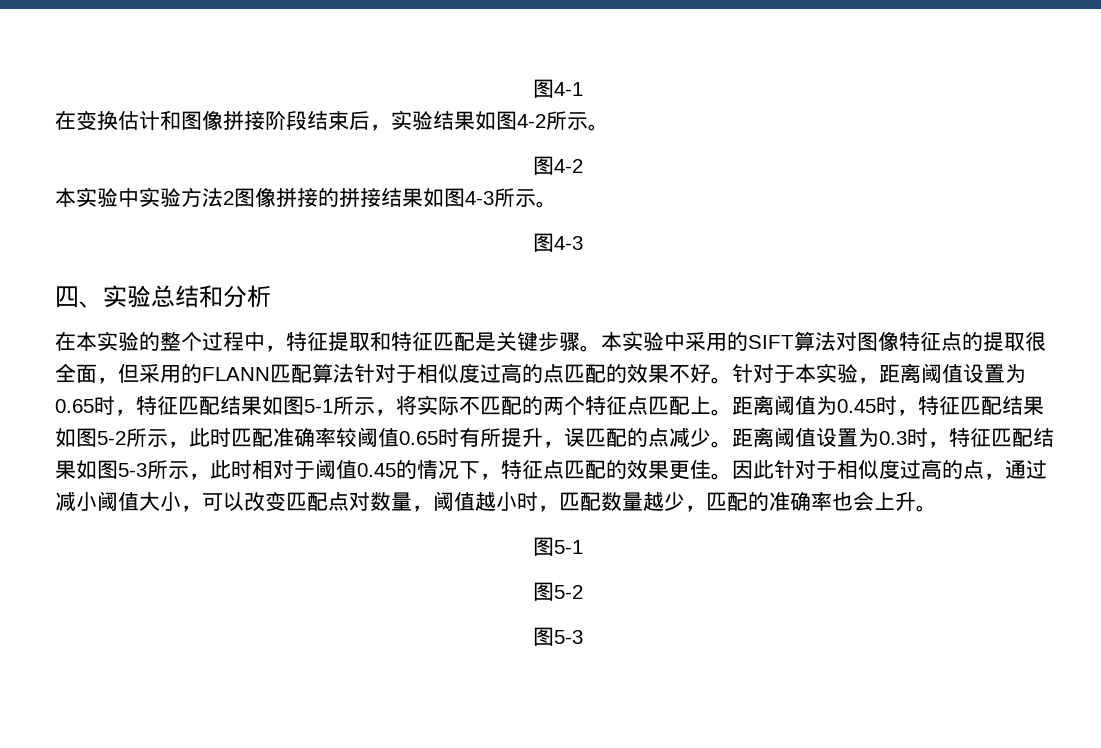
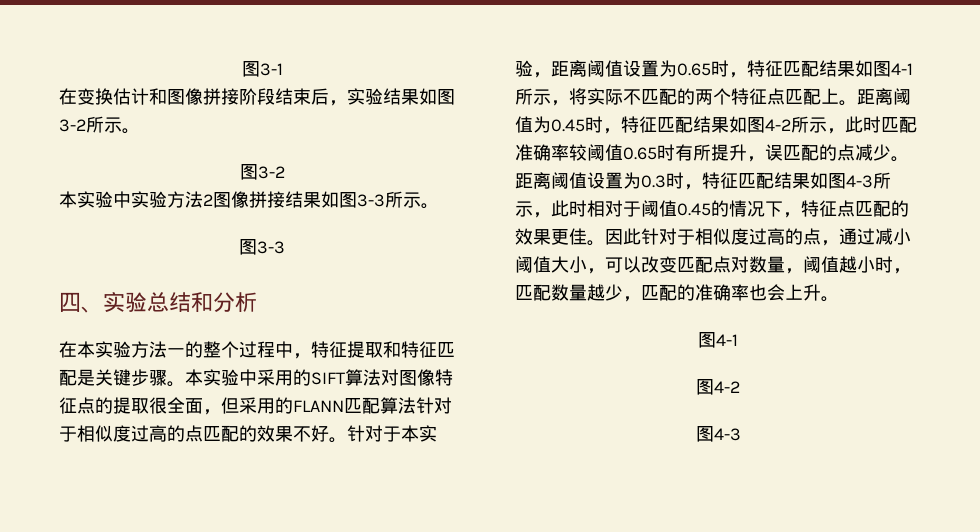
[532,79,583,98] 图4-1 -> [241,61,283,77] 图3-1
[517,111,609,131] [532,156,583,175] 4-2所示。 // 图4-2 -> [59,116,140,134] [239,164,285,180] 3-2所示。 // 图3-2
[318,188,557,208] [532,233,583,252] 的拼接结果如图4-3所示。 // 图4-3 -> [285,191,439,209] [239,239,285,255] 结果如图3-3所示。 // 图3-3
(139, 341) none -> [131,341,185,358] 方法一
[304,399,333,413] 5-1 -> [891,63,913,75] 4-1
[97,431,126,445] 5-2 -> [765,119,791,131] 4-2
[118,463,147,477] 5-3 -> [846,175,873,188] 4-3
[553,540,583,554] [532,582,583,601] [532,627,583,646] 5-1 // 图5-2 // 图5-3 -> [716,334,738,346] [696,379,740,395] [695,426,741,442] 4-1 // 图4-2 // 图4-3

